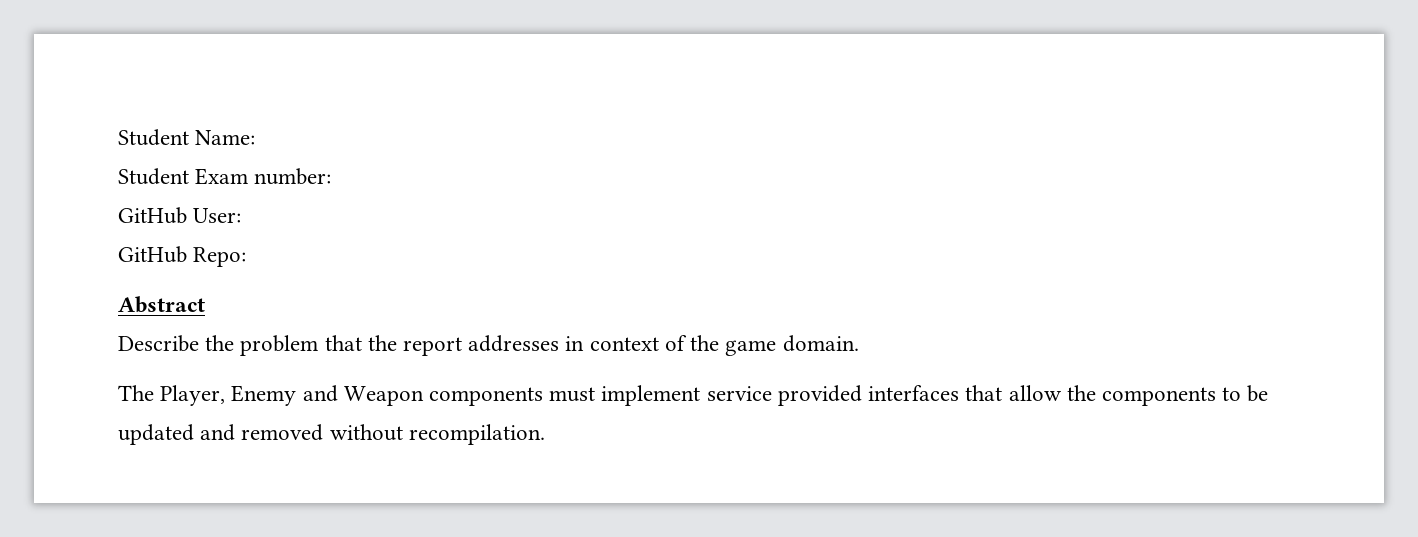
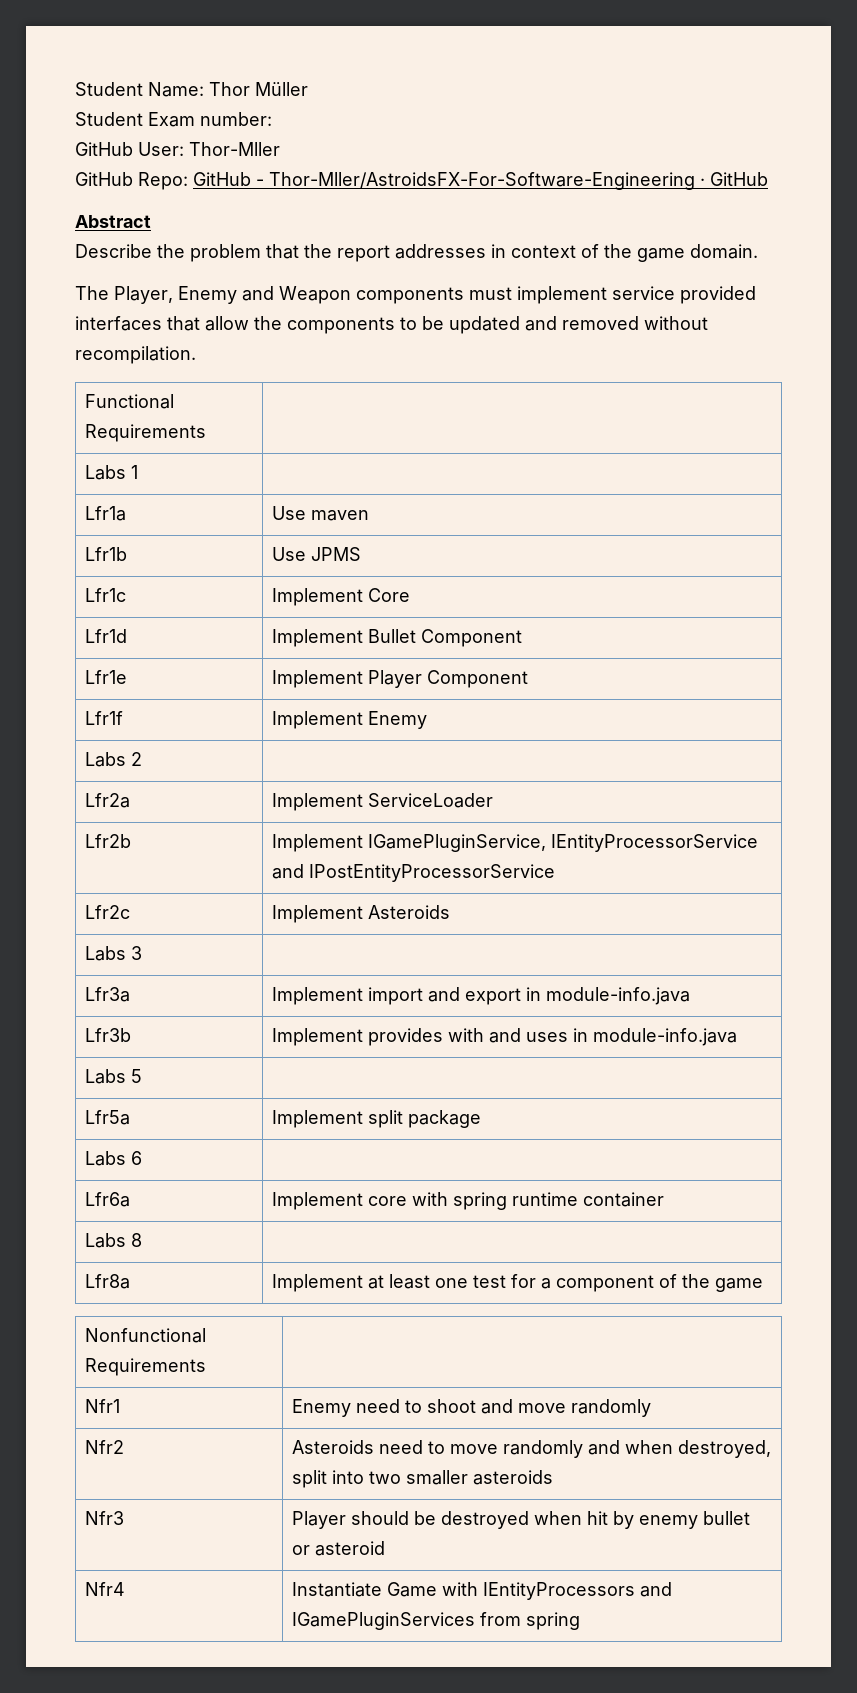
(256, 137) none -> [209,82,308,96] Thor Müller
(242, 215) none -> [189,142,280,156] Thor-Mller
(247, 257) none -> [193,172,768,190] GitHub - Thor-Mller/AstroidsFX-For-Software-Engineering · GitHub
(545, 434) none -> [85,394,175,409] [85,424,207,442] [85,465,139,480] [85,506,127,521] [272,506,370,521] [85,547,128,561] [272,547,362,561] [85,588,127,602] [272,588,411,606] [85,629,128,643] [272,629,523,647] [85,670,128,684] [272,670,529,688] [85,711,124,725] [272,711,428,729] [85,752,143,767] [85,793,131,808] [272,793,494,811] [85,834,132,848] [272,834,759,852] [272,864,556,882] [85,905,131,919] [272,905,451,923] [85,946,143,961] [85,987,131,1002] [272,987,691,1005] [85,1028,132,1042] [272,1028,738,1046] [85,1069,143,1084] [85,1110,131,1125] [272,1110,482,1128] [85,1151,143,1166] [85,1192,131,1207] [272,1192,665,1210] [85,1233,143,1248] [85,1274,131,1289] [272,1274,764,1292] [85,1328,207,1343] [85,1358,207,1376] [85,1399,121,1413] [292,1399,652,1417] [85,1440,125,1454] [292,1440,772,1458] [292,1470,554,1488] [85,1511,125,1525] [292,1511,751,1529] [292,1541,386,1556] [85,1582,126,1596] [292,1582,673,1600] [292,1612,581,1630] // Functional Requirements | // Labs 1 | // Lfr1a | Use maven // Lfr1b | Use JPMS // Lfr1c | Implement Core // Lfr1d | Implement Bullet Component // Lfr1e | Implement Player Component // Lfr1f | Implement Enemy // Labs 2 | // Lfr2a | Implement ServiceLoader // Lfr2b | Implement IGamePluginService, IEntityProcessorService and IPostEntityProcessorService // Lfr2c | Implement Asteroids // Labs 3 | // Lfr3a | Implement import and export in module-info.java // Lfr3b | Implement provides with and uses in module-info.java // Labs 5 | // Lfr5a | Implement split package // Labs 6 | // Lfr6a | Implement core with spring runtime container // Labs 8 | // Lfr8a | Implement at least one test for a component of the game // Nonfunctional Requirements | // Nfr1 | Enemy need to shoot and move randomly // Nfr2 | Asteroids need to move randomly and when destroyed, split into two smaller asteroids // Nfr3 | Player should be destroyed when hit by enemy bullet or asteroid // Nfr4 | Instantiate Game with IEntityProcessors and IGamePluginServices from spring

